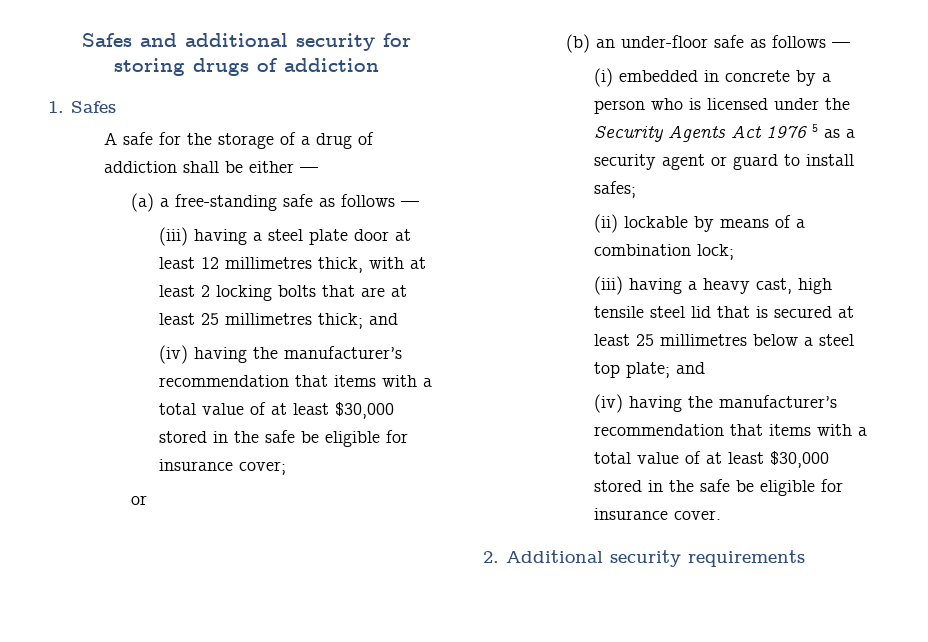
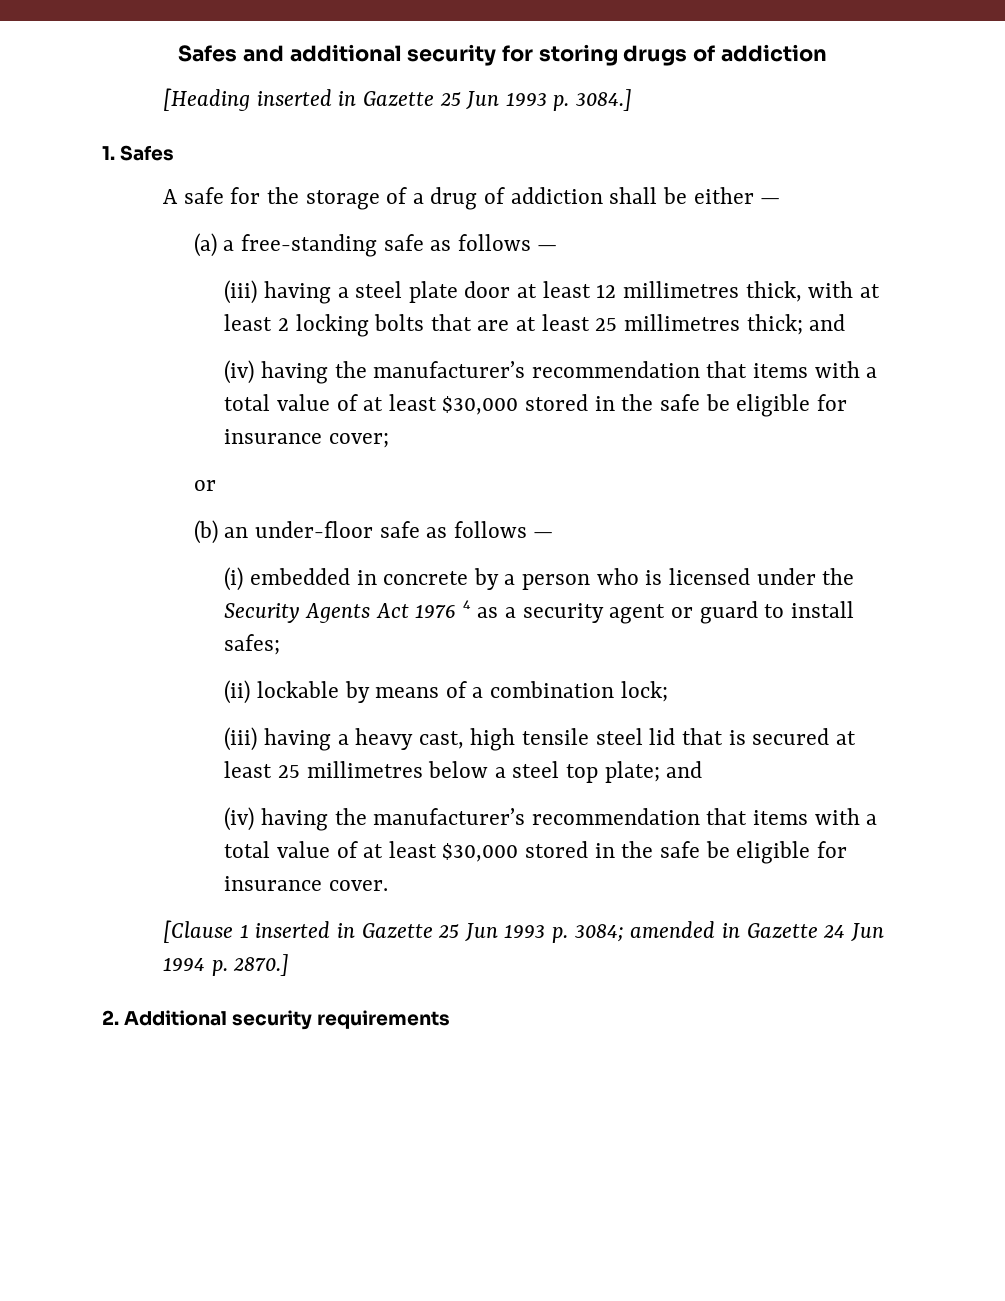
(379, 65) none -> [163,88,633,111] // [Heading inserted in Gazette 25 Jun 1993 p. 3084.]
[812,124,819,132] 5 -> [462,600,471,609] 4
(722, 515) none -> [163,920,884,943] [163,954,290,976] // [Clause 1 inserted in Gazette 25 Jun 1993 p. 3084; amended in Gazette 24 Jun 1994 p. 2870.]

